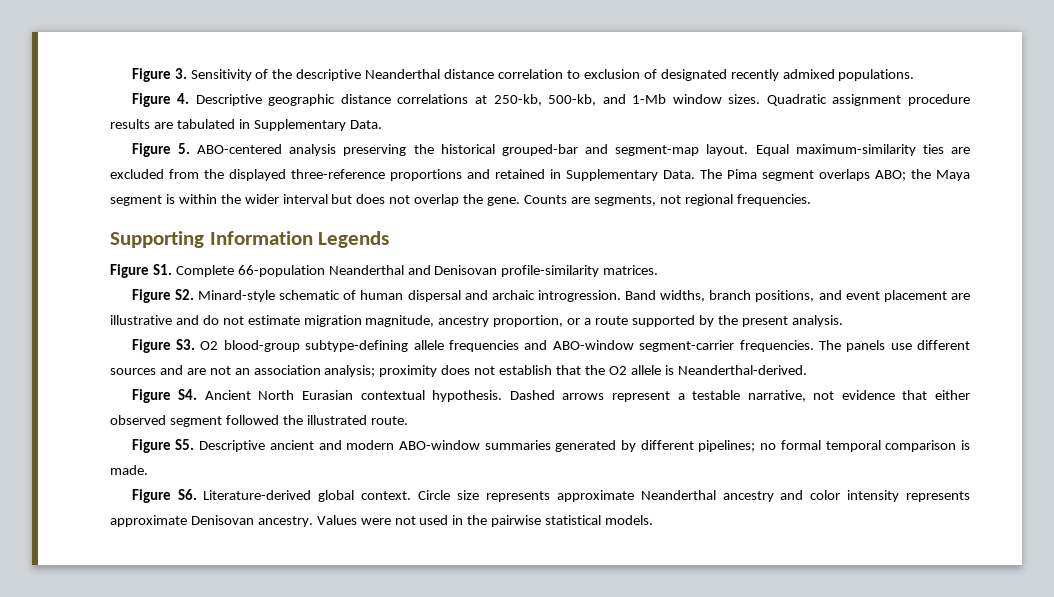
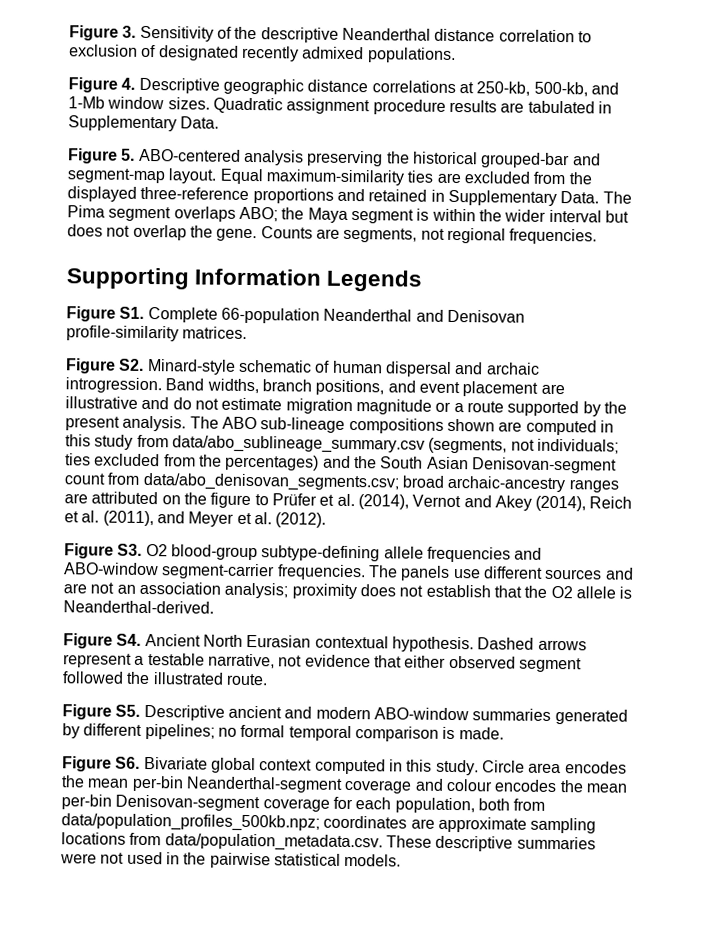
[365,315,564,327] magnitude, ancestry proportion, -> [355,399,432,415] magnitude
(843, 321) none -> [189,416,614,436] [65,434,619,454] [65,453,617,474] [64,472,619,493] [64,491,633,512] [64,510,327,528] The ABO sub-lineage compositions shown are computed in this study from data/abo_sublineage_summary.csv (segments, not individuals; ties excluded from the percentages) and the South Asian Denisovan-segment count from data/abo_denisovan_segments.csv; broad archaic-ancestry ranges are attributed on the figure to Prüfer et al. (2014), Vernot and Akey (2014), Reich et al. (2011), and Meyer et al. (2012).
[203,490,971,502] [110,515,357,527] Literature-derived global context. Circle size represents approximate Neanderthal ancestry and color intensity represents approximate Denisovan ancestry. Values -> [143,756,627,776] [61,775,627,794] [61,794,546,814] [61,813,597,834] [61,832,596,852] Bivariate global context computed in this study. Circle area encodes the mean per-bin Neanderthal-segment coverage and colour encodes the mean per-bin Denisovan-segment coverage for each population, both from data/population_profiles_500kb.npz; coordinates are approximate sampling locations from data/population_metadata.csv. These descriptive summaries

